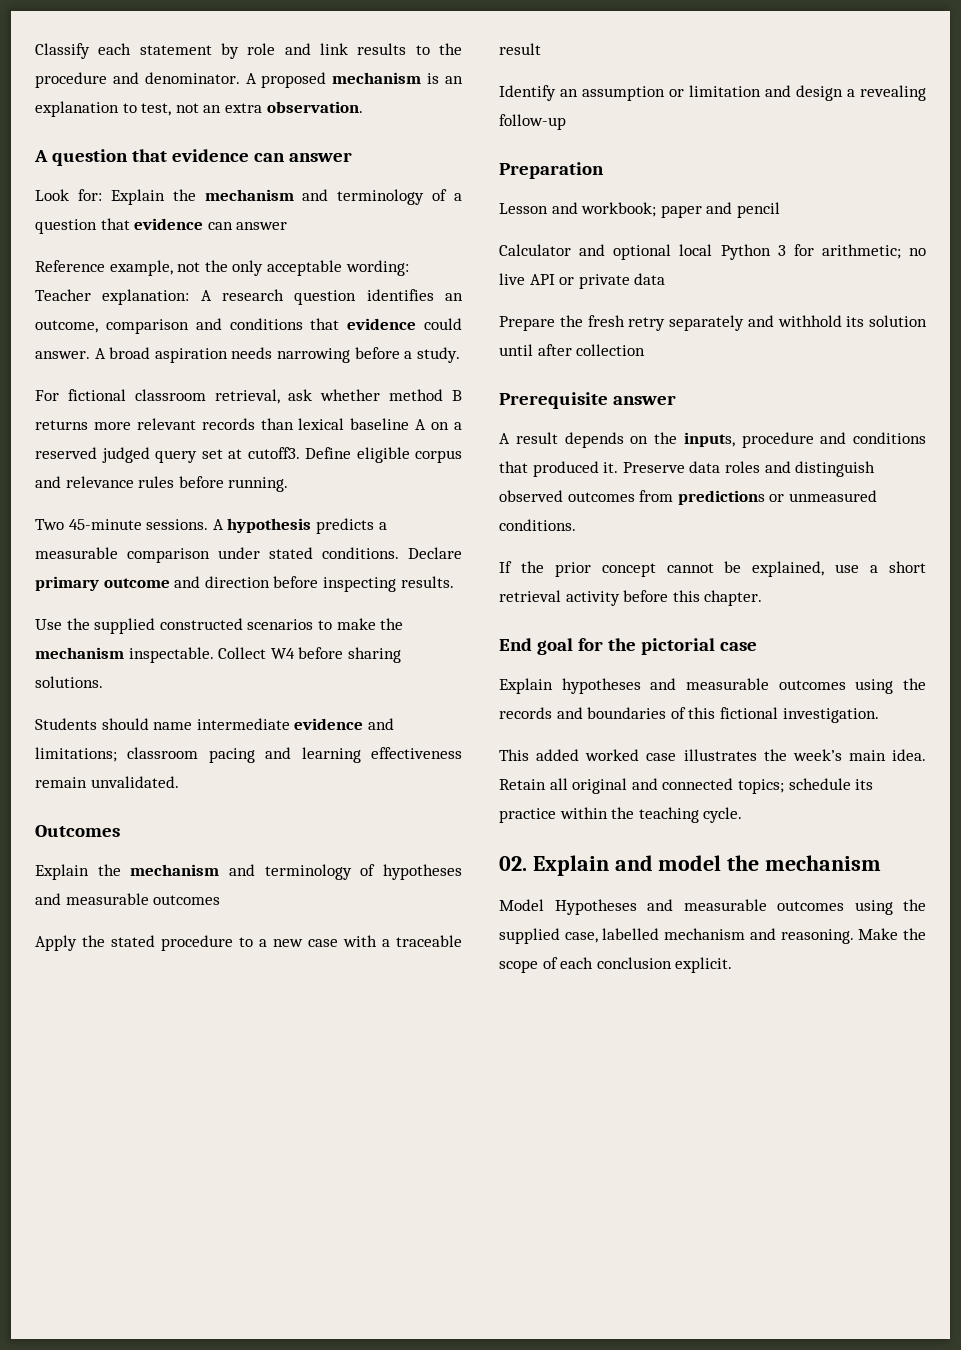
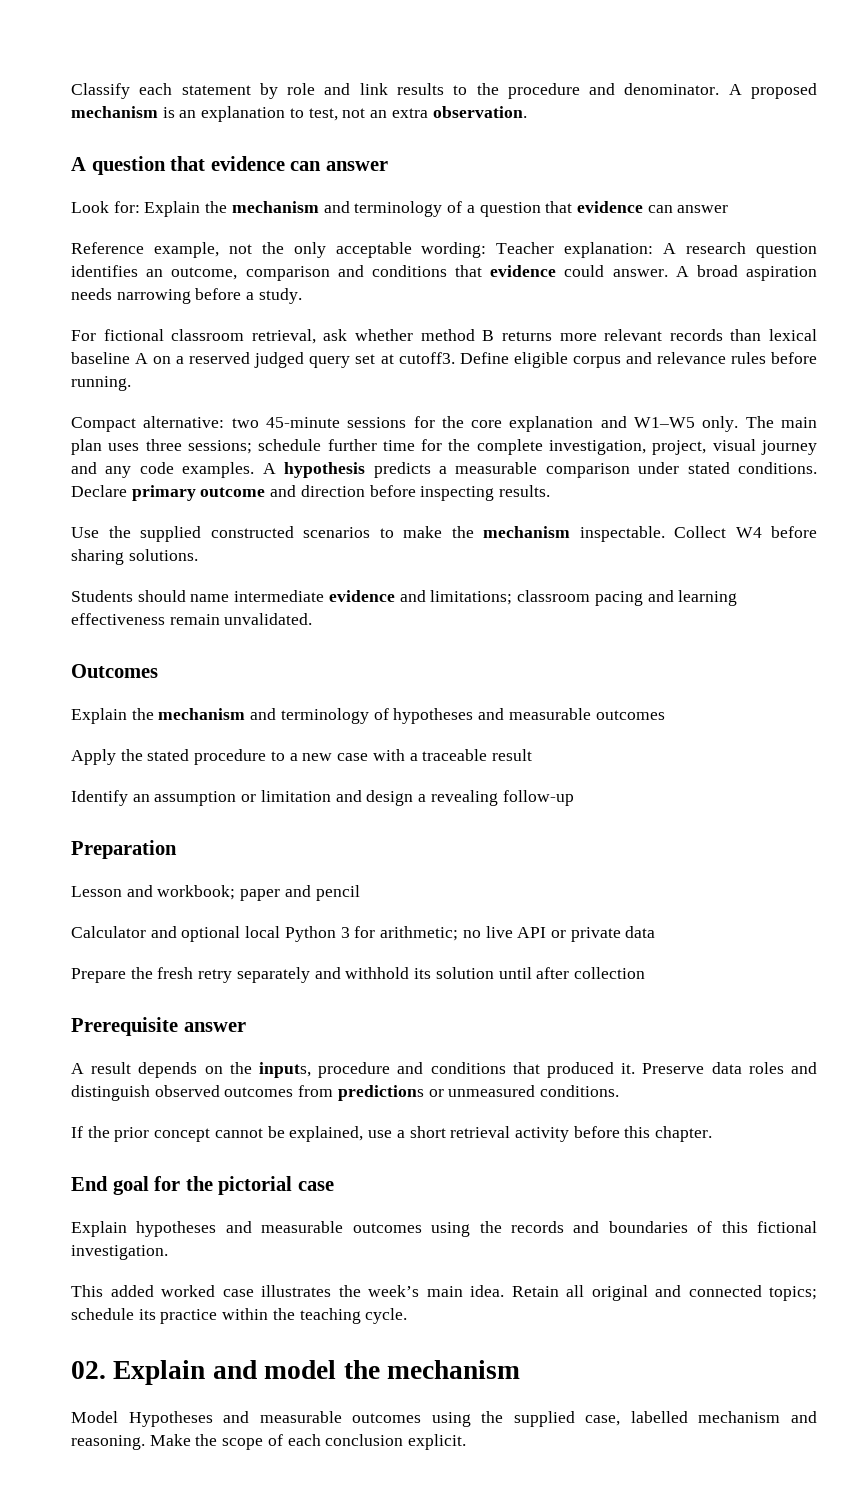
[35,519,209,530] Two 45-minute sessions. -> [71,416,817,432] [71,439,817,455] [71,462,255,478] Compact alternative: two 45-minute sessions for the core explanation and W1–W5 only. The main plan uses three sessions; schedule further time for the complete investigation, project, visual journey and any code examples.

